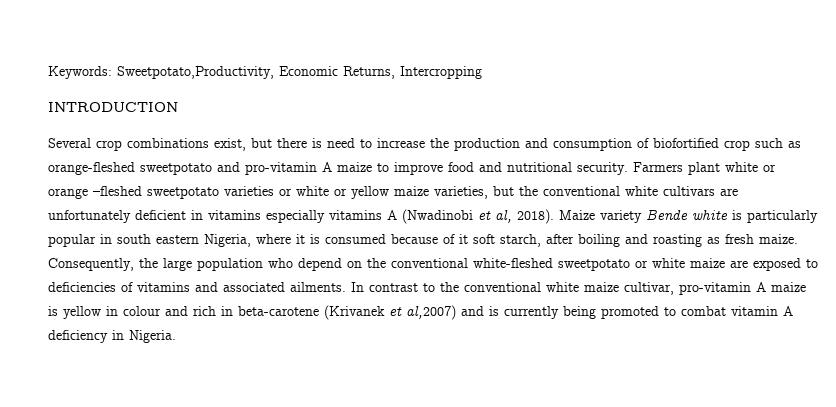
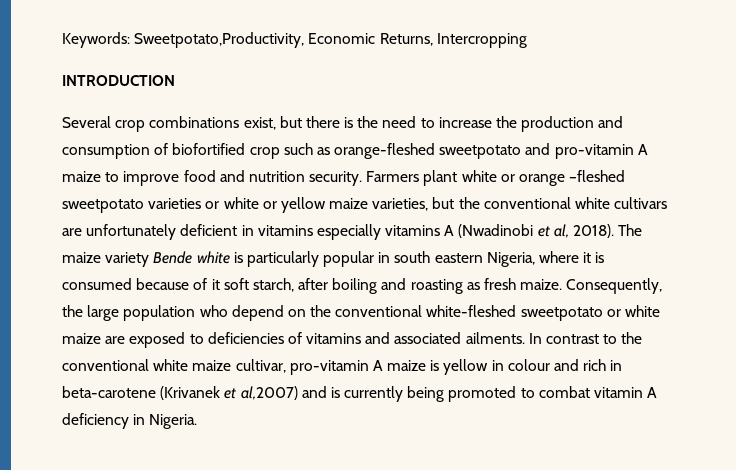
(322, 143) none -> [357,116,379,128] the
[507,162,572,172] nutritional -> [248,171,305,182] nutrition
[559,210,595,220] Maize -> [618,224,643,236] [62,252,101,263] The maize

